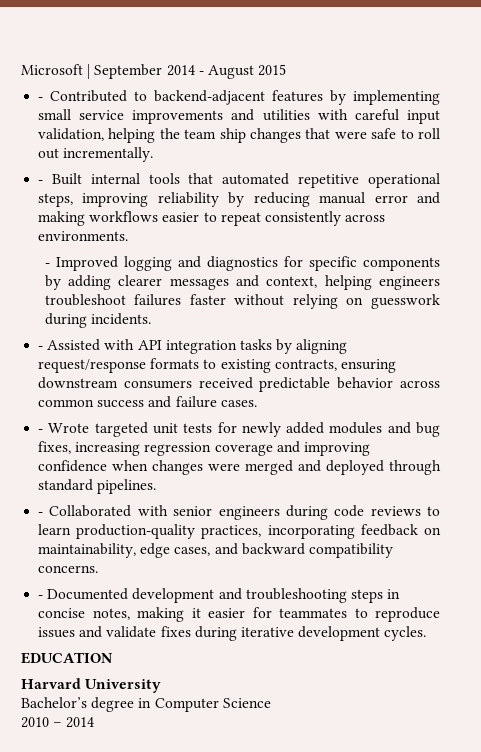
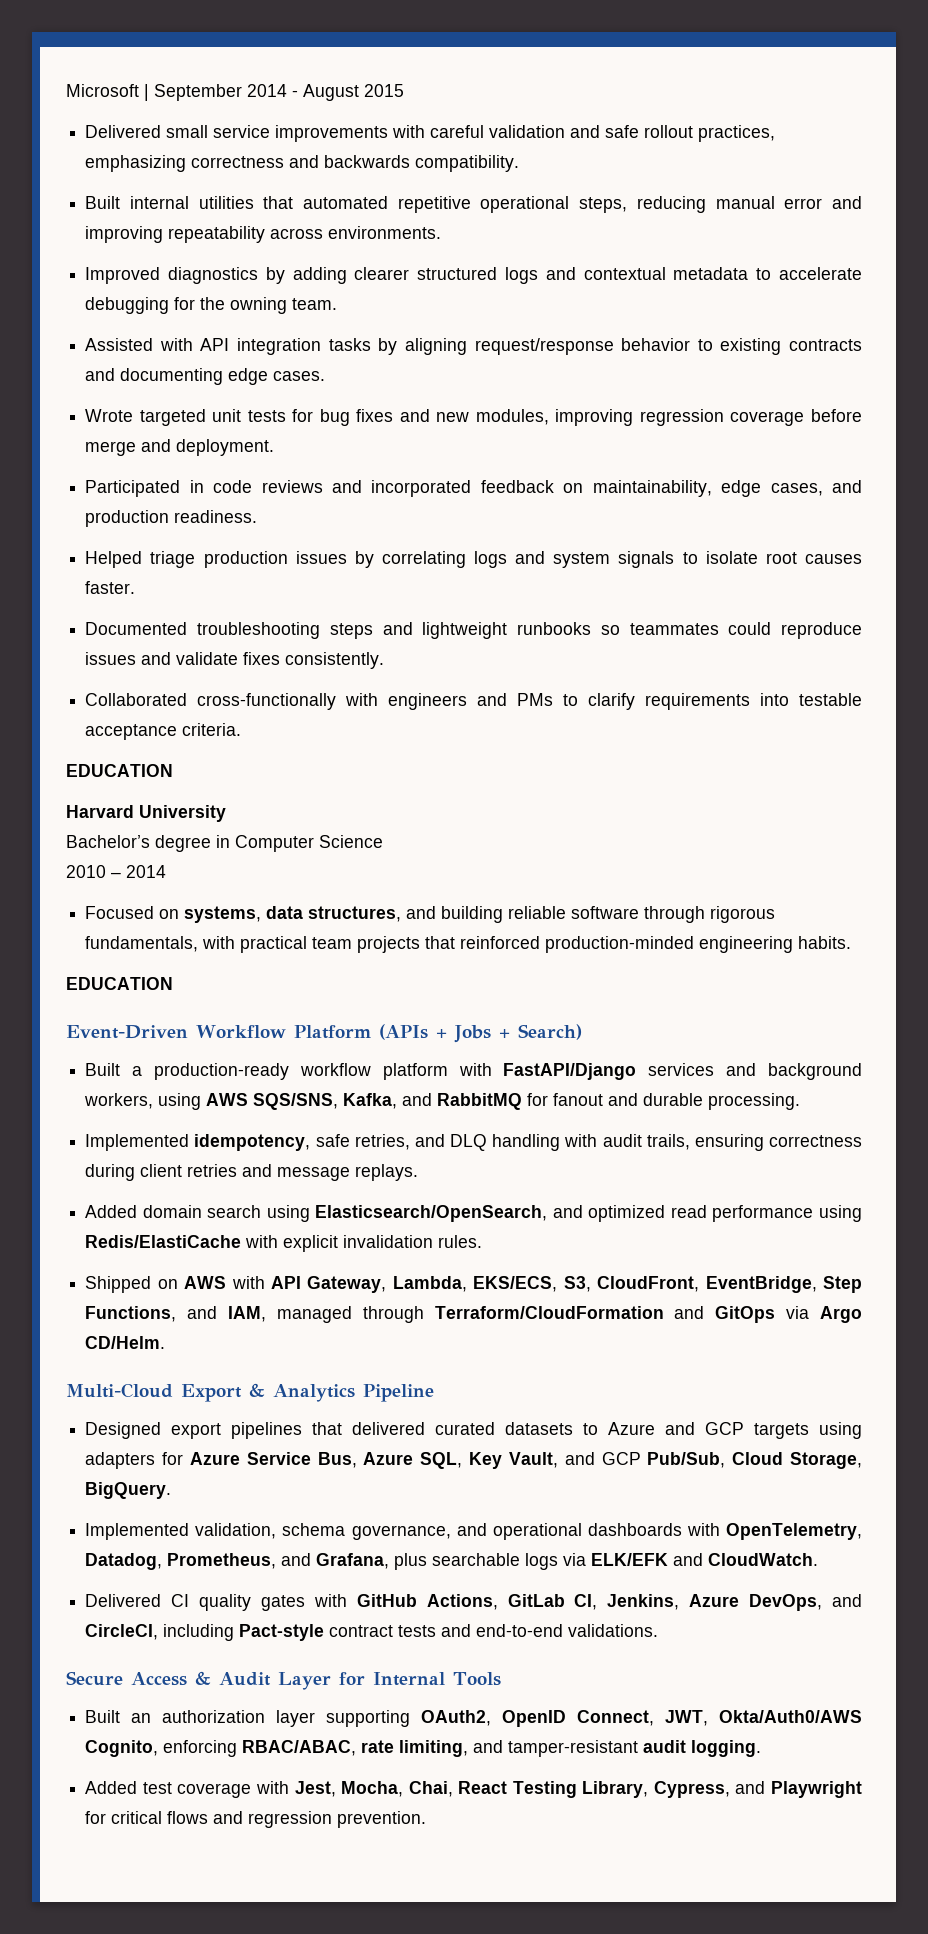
[38,90,440,105] [38,109,440,124] [38,128,440,143] [38,147,154,162] [38,180,44,184] - Contributed to backend-adjacent features by implementing small service improvements and utilities with careful input validation, helping the team ship changes that were safe to roll out incrementally. // - -> [85,125,776,142] [85,155,520,172] Delivered small service improvements with careful validation and safe rollout practices, emphasizing correctness and backwards compatibility. //
[148,173,180,184] tools -> [198,196,254,209] utilities
[82,192,245,207] improving reliability by -> (628, 205) none
[38,211,386,226] [38,231,129,241] [44,256,441,271] [44,275,440,290] [44,294,440,309] [44,313,151,328] [38,346,44,350] making workflows easier to repeat consistently across environments. // - Improved logging and diagnostics for specific components by adding clearer messages and context, helping engineers troubleshoot failures faster without relying on guesswork during incidents. // - -> [85,226,442,243] [85,267,862,284] [85,297,338,314] improving repeatability across environments. // Improved diagnostics by adding clearer structured logs and contextual metadata to accelerate debugging for the owning team. //
[150,358,200,369] formats -> [621,338,691,351] behavior
[274,359,396,373] [38,377,440,392] [38,396,217,408] contracts, ensuring downstream consumers received predictable behavior across common success and failure -> [789,339,862,351] [85,368,269,385] contracts and documenting edge
[38,429,44,433] - -> (326, 376) none
[241,422,440,437] [38,441,370,456] [38,460,441,475] [38,479,157,494] [38,505,440,520] [38,524,355,539] newly added modules and bug fixes, increasing regression coverage and improving confidence when changes were merged and deployed through standard pipelines. // - Collaborated with senior engineers during code reviews to learn production-quality practices, incorporating -> [319,409,862,426] [85,439,275,456] [85,480,472,497] bug fixes and new modules, improving regression coverage before merge and deployment. // Participated in code reviews and incorporated
[241,543,393,558] [38,565,99,573] [38,588,401,603] [38,607,368,622] backward compatibility concerns. // - Documented development and troubleshooting steps in concise notes, making it easier for teammates to -> [85,510,258,527] [85,551,862,568] [85,581,136,594] [85,622,772,639] production readiness. // Helped triage production issues by correlating logs and system signals to isolate root causes faster. // Documented troubleshooting steps and lightweight runbooks so teammates could
[194,626,427,641] during iterative development cycles. -> [285,652,385,669] [85,693,863,710] [85,723,242,740] consistently. // Collaborated cross-functionally with engineers and PMs to clarify requirements into testable acceptance criteria.
(95, 722) none -> [85,906,776,923] [85,936,852,953] [66,977,173,990] [66,1024,582,1043] [85,1063,862,1080] [84,1093,801,1110] [85,1134,862,1151] [85,1164,419,1181] [85,1205,863,1222] [85,1235,483,1252] [85,1276,862,1293] [85,1306,862,1323] [85,1336,166,1349] [66,1383,434,1402] [85,1422,862,1439] [85,1452,863,1469] [85,1482,172,1499] [85,1523,862,1540] [85,1553,819,1570] [85,1594,863,1611] [85,1624,659,1641] [66,1671,501,1690] [85,1710,862,1727] [85,1740,762,1757] [85,1781,862,1798] [85,1811,427,1828] // Focused on systems, data structures, and building reliable software through rigorous fundamentals, with practical team projects that reinforced production-minded engineering habits. // EDUCATION // Event-Driven Workflow Platform (APIs + Jobs + Search) // Built a production-ready workflow platform with FastAPI/Django services and background workers, using AWS SQS/SNS, Kafka, and RabbitMQ for fanout and durable processing. // Implemented idempotency, safe retries, and DLQ handling with audit trails, ensuring correctness during client retries and message replays. // Added domain search using Elasticsearch/OpenSearch, and optimized read performance using Redis/ElastiCache with explicit invalidation rules. // Shipped on AWS with API Gateway, Lambda, EKS/ECS, S3, CloudFront, EventBridge, Step Functions, and IAM, managed through Terraform/CloudFormation and GitOps via Argo CD/Helm. // Multi-Cloud Export & Analytics Pipeline // Designed export pipelines that delivered curated datasets to Azure and GCP targets using adapters for Azure Service Bus, Azure SQL, Key Vault, and GCP Pub/Sub, Cloud Storage, BigQuery. // Implemented validation, schema governance, and operational dashboards with OpenTelemetry, Datadog, Prometheus, and Grafana, plus searchable logs via ELK/EFK and CloudWatch. // Delivered CI quality gates with GitHub Actions, GitLab CI, Jenkins, Azure DevOps, and CircleCI, including Pact-style contract tests and end-to-end validations. // Secure Access & Audit Layer for Internal Tools // Built an authorization layer supporting OAuth2, OpenID Connect, JWT, Okta/Auth0/AWS Cognito, enforcing RBAC/ABAC, rate limiting, and tamper-resistant audit logging. // Added test coverage with Jest, Mocha, Chai, React Testing Library, Cypress, and Playwright for critical flows and regression prevention.

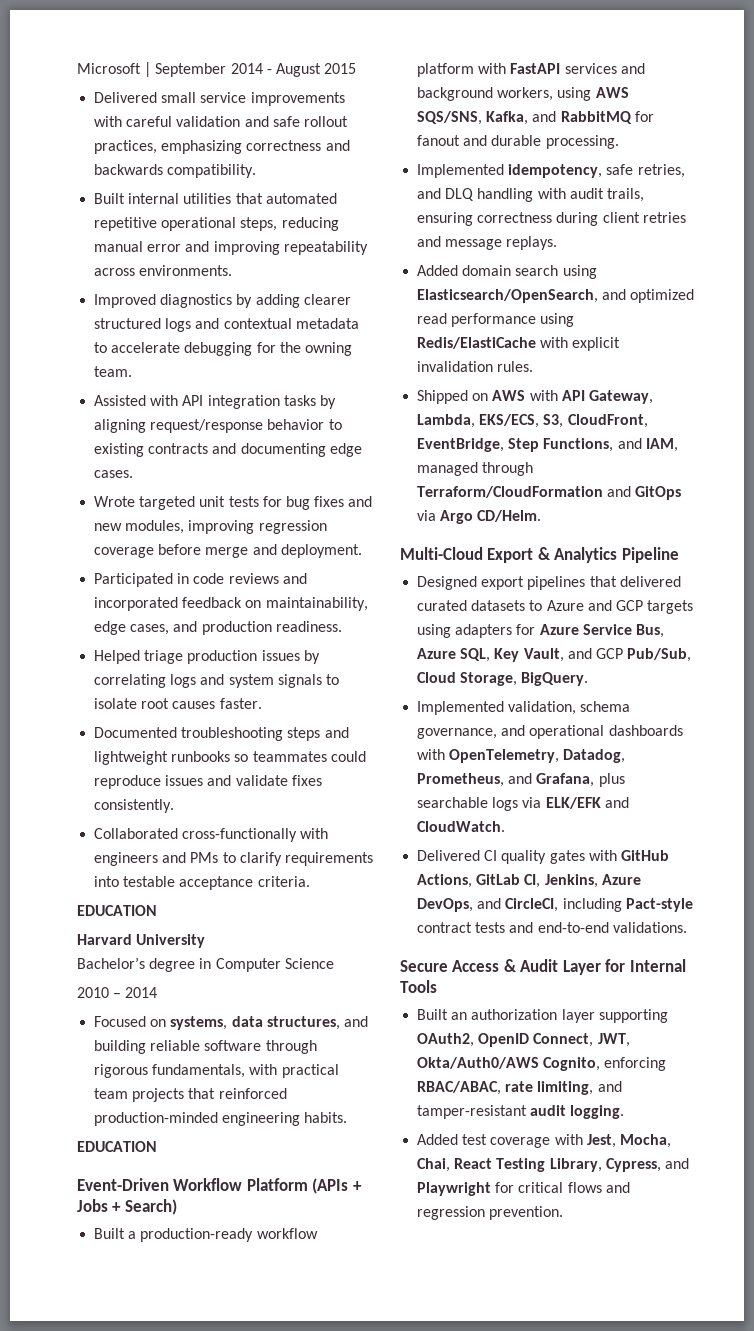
[503,1063,637,1080] FastAPI/Django -> [510,63,561,74] FastAPI

